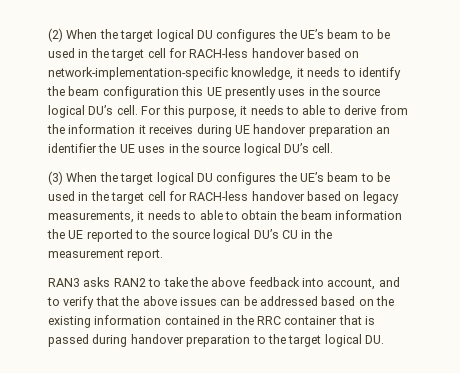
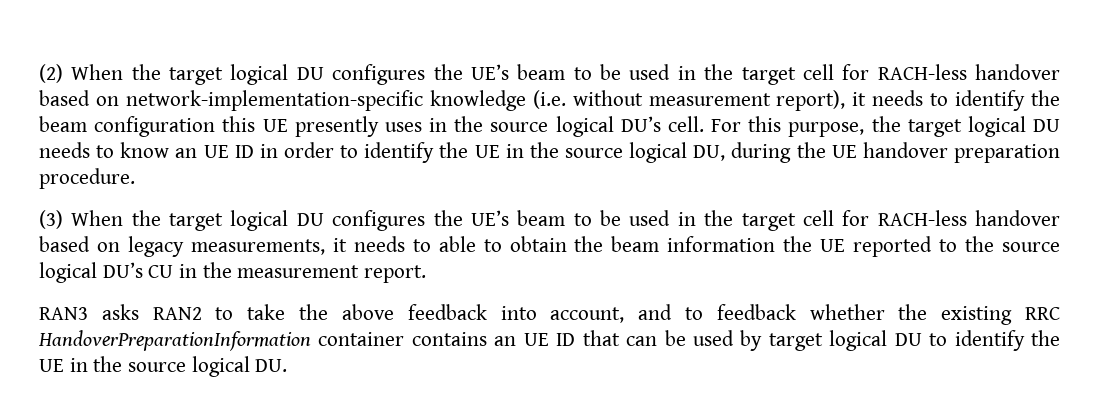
[231,67,294,80] knowledge, -> [429,90,846,111] knowledge (i.e. without measurement report),
[240,105,408,115] [47,124,390,137] [48,143,334,156] it needs to able to derive from the information it receives during UE handover preparation an identifier the UE uses in the source logical DU’s cell. -> [871,116,1060,137] [39,142,1060,163] [39,168,135,189] the target logical DU needs to know an UE ID in order to identify the UE in the source logical DU, during the UE handover preparation procedure.
[63,296,395,309] [48,315,375,328] [48,334,322,347] verify that the above issues can be addressed based on the existing information contained in the RRC container that is passed during handover preparation to the target -> [716,304,1060,325] [38,330,1060,351] [39,356,187,372] feedback whether the existing RRC HandoverPreparationInformation container contains an UE ID that can be used by target logical DU to identify the UE in the source

